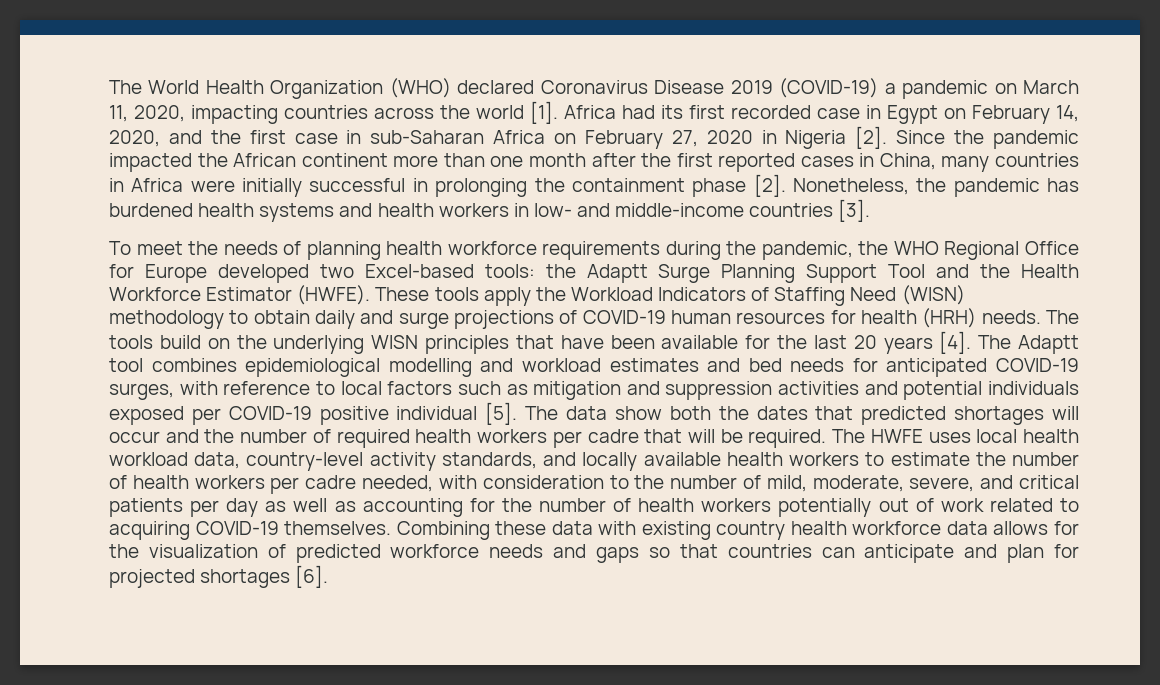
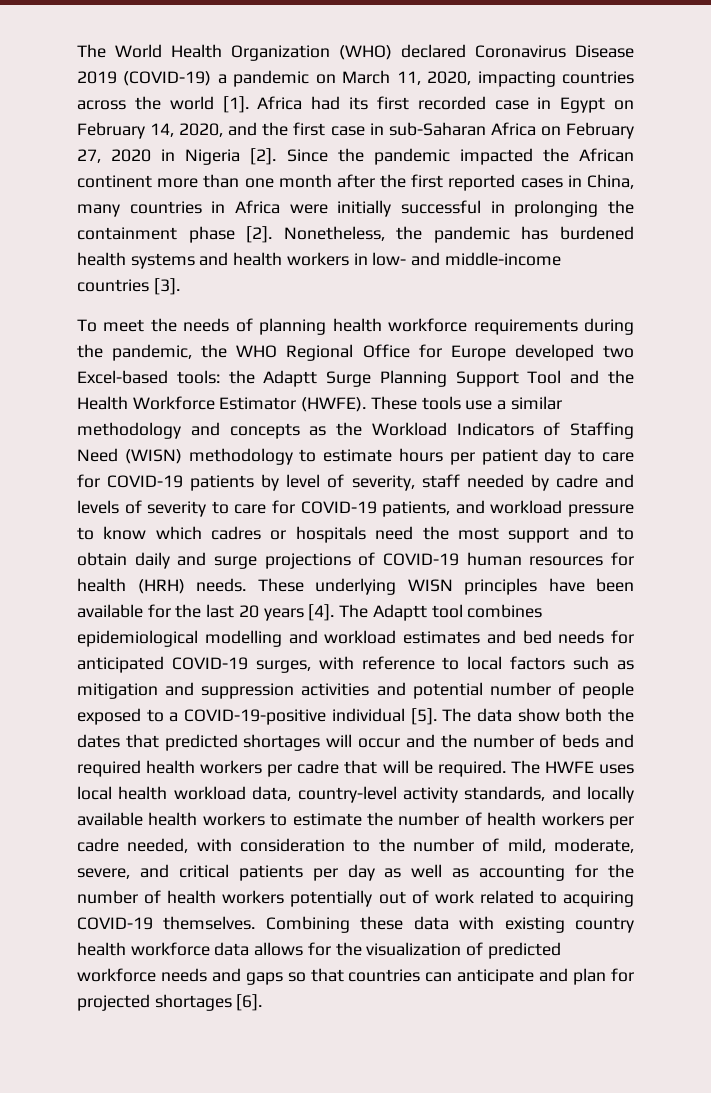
[483,287,531,306] apply -> [465,396,562,410] [77,422,327,439] use a similar methodology and concepts as
(249, 317) none -> [323,448,634,465] [77,474,634,491] [77,500,634,517] [77,526,635,543] estimate hours per patient day to care for COVID-19 patients by level of severity, staff needed by cadre and levels of severity to care for COVID-19 patients, and workload pressure to know which cadres or hospitals need the most support and to
[1046,310,1080,324] [109,335,267,349] The tools build on the -> [257,578,304,592] These
[515,335,554,349] that -> (537, 586) none
[987,381,1079,395] [109,406,389,425] individuals exposed per COVID-19 positive -> [489,682,634,699] [77,708,327,725] number of people exposed to a COVID-19-positive
(331, 436) none -> [562,734,634,748] beds and

